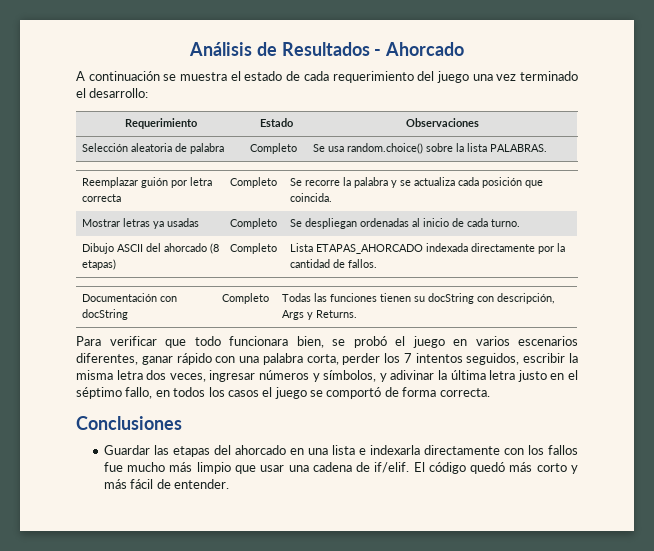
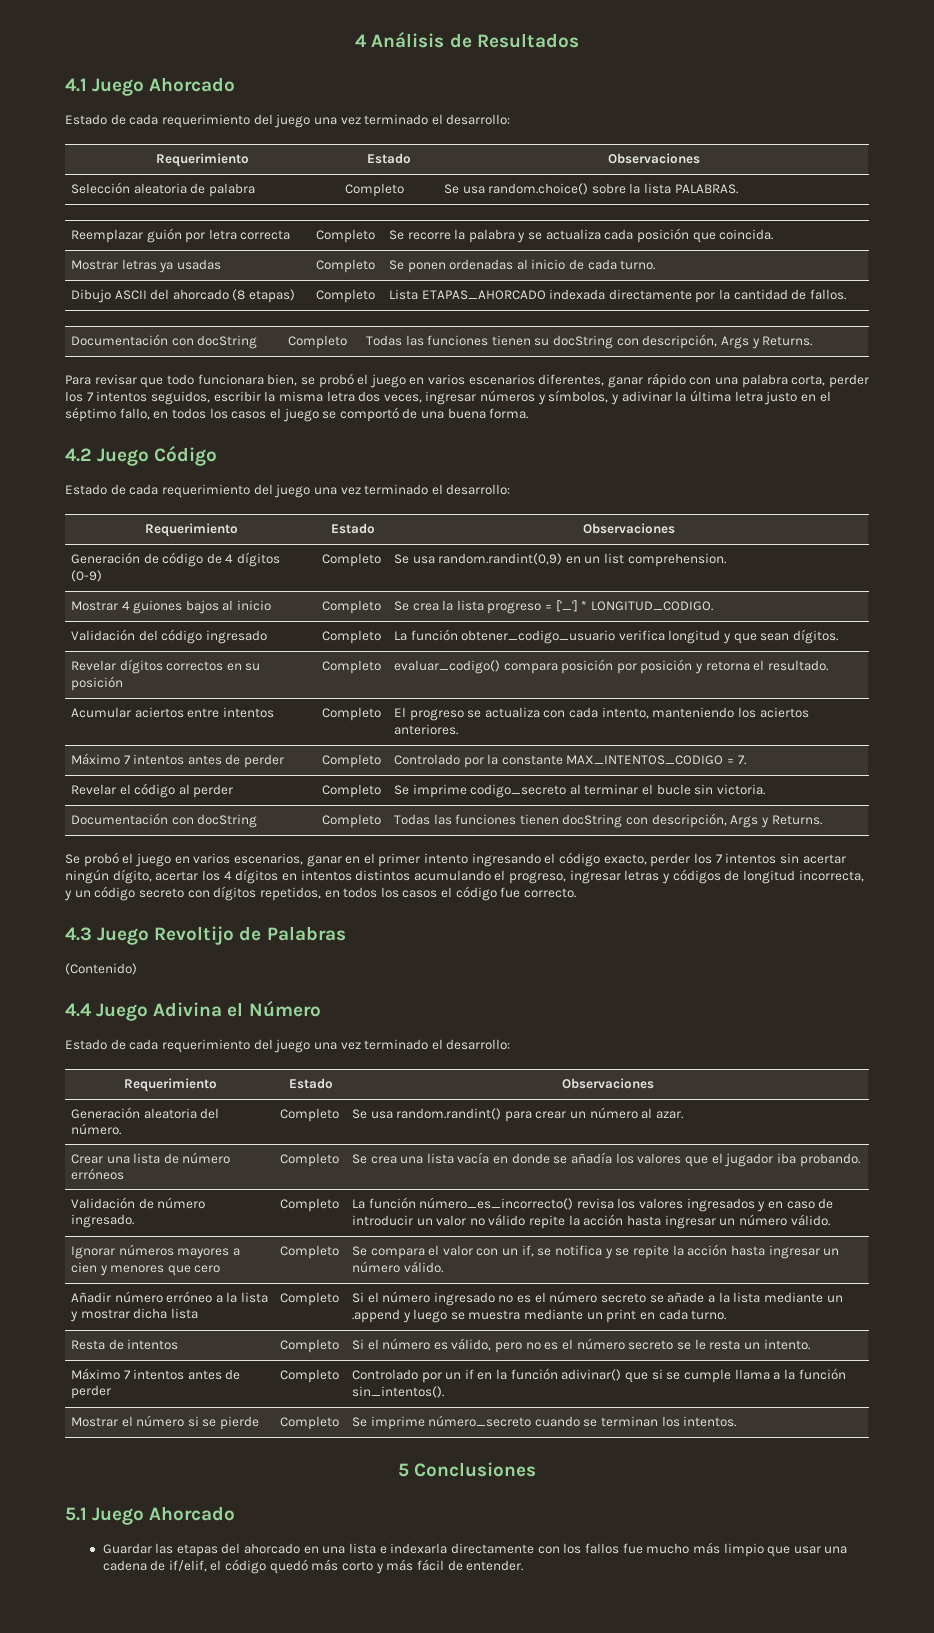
(189, 49) none -> [355,34,368,47] 4
[374,42,464,56] [76,71,283,81] - Ahorcado // A continuación se muestra el estado -> [65,77,236,96] [65,114,107,125] // 4.1 Juego Ahorcado // Estado
[304,218,357,229] despliegan -> [407,262,446,273] ponen
[109,336,157,346] verificar -> [94,374,137,385] revisar
[402,387,490,397] [76,416,182,430] forma correcta. // Conclusiones -> [421,408,529,419] [65,446,218,466] [65,484,511,498] [144,523,238,537] [330,523,375,534] [582,523,675,534] [70,552,281,567] [70,570,102,582] [321,553,381,567] [393,553,726,567] [70,600,272,614] [321,600,381,614] [393,600,714,614] [70,629,267,644] [321,630,381,644] [393,629,839,644] [70,659,261,674] [70,676,123,691] [321,660,381,674] [393,659,829,674] [70,707,274,718] [321,707,381,721] [393,707,809,721] [393,724,458,735] [70,753,285,768] [321,754,381,768] [393,754,746,768] [70,783,234,798] [321,784,381,798] [393,784,766,798] [70,813,258,828] [321,814,381,828] [393,813,822,828] [65,852,846,867] [65,869,864,884] [64,886,577,901] [65,926,346,945] [65,963,137,975] [65,1001,321,1021] [65,1039,511,1053] [123,1078,217,1092] [288,1078,333,1089] [561,1078,654,1089] [70,1107,220,1119] [70,1123,121,1135] [279,1108,339,1122] [351,1107,684,1122] [70,1152,231,1164] [70,1168,124,1180] [279,1153,339,1167] [351,1152,860,1167] [70,1197,206,1209] [70,1214,134,1228] [279,1198,339,1212] [351,1197,834,1212] [351,1214,830,1229] [70,1244,240,1259] [70,1262,221,1276] [279,1245,339,1259] [351,1244,840,1259] [351,1261,443,1273] [70,1291,269,1303] [69,1308,198,1322] [279,1292,339,1306] [351,1291,843,1306] [351,1309,727,1323] [70,1339,179,1350] [279,1339,339,1353] [351,1338,810,1353] [70,1368,241,1380] [70,1385,111,1399] [279,1369,339,1383] [351,1368,846,1383] [351,1386,444,1398] [70,1415,260,1430] [279,1416,339,1430] [351,1415,737,1430] [397,1462,537,1477] [65,1506,236,1525] una buena forma. // 4.2 Juego Código // Estado de cada requerimiento del juego una vez terminado el desarrollo: // Requerimiento | Estado | Observaciones // Generación de código de 4 dígitos (0-9) | Completo | Se usa random.randint(0,9) en un list comprehension. // Mostrar 4 guiones bajos al inicio | Completo | Se crea la lista progreso = ['_'] * LONGITUD_CODIGO. // Validación del código ingresado | Completo | La función obtener_codigo_usuario verifica longitud y que sean dígitos. // Revelar dígitos correctos en su posición | Completo | evaluar_codigo() compara posición por posición y retorna el resultado. // Acumular aciertos entre intentos | Completo | El progreso se actualiza con cada intento, manteniendo los aciertos anteriores. // Máximo 7 intentos antes de perder | Completo | Controlado por la constante MAX_INTENTOS_CODIGO = 7. // Revelar el código al perder | Completo | Se imprime codigo_secreto al terminar el bucle sin victoria. // Documentación con docString | Completo | Todas las funciones tienen docString con descripción, Args y Returns. // Se probó el juego en varios escenarios, ganar en el primer intento ingresando el código exacto, perder los 7 intentos sin acertar ningún dígito, acertar los 4 dígitos en intentos distintos acumulando el progreso, ingresar letras y códigos de longitud incorrecta, y un código secreto con dígitos repetidos, en todos los casos el código fue correcto. // 4.3 Juego Revoltijo de Palabras // (Contenido) // 4.4 Juego Adivina el Número // Estado de cada requerimiento del juego una vez terminado el desarrollo: // Requerimiento | Estado | Observaciones // Generación aleatoria del número. | Completo | Se usa random.randint() para crear un número al azar. // Crear una lista de número erróneos | Completo | Se crea una lista vacía en donde se añadía los valores que el jugador iba probando. // Validación de número ingresado. | Completo | La función número_es_incorrecto() revisa los valores ingresados y en caso de introducir un valor no válido repite la acción hasta ingresar un número válido. // Ignorar números mayores a cien y menores que cero | Completo | Se compara el valor con un if, se notifica y se repite la acción hasta ingresar un número válido. // Añadir número erróneo a la lista y mostrar dicha lista | Completo | Si el número ingresado no es el número secreto se añade a la lista mediante un .append y luego se muestra mediante un print en cada turno. // Resta de intentos | Completo | Si el número es válido, pero no es el número secreto se le resta un intento. // Máximo 7 intentos antes de perder | Completo | Controlado por un if en la función adivinar() que si se cumple llama a la función sin_intentos(). // Mostrar el número si se pierde | Completo | Se imprime número_secreto cuando se terminan los intentos. // 5 Conclusiones // 5.1 Juego Ahorcado
[374,462,425,473] if/elif. El -> [168,1560,222,1572] if/elif, el

